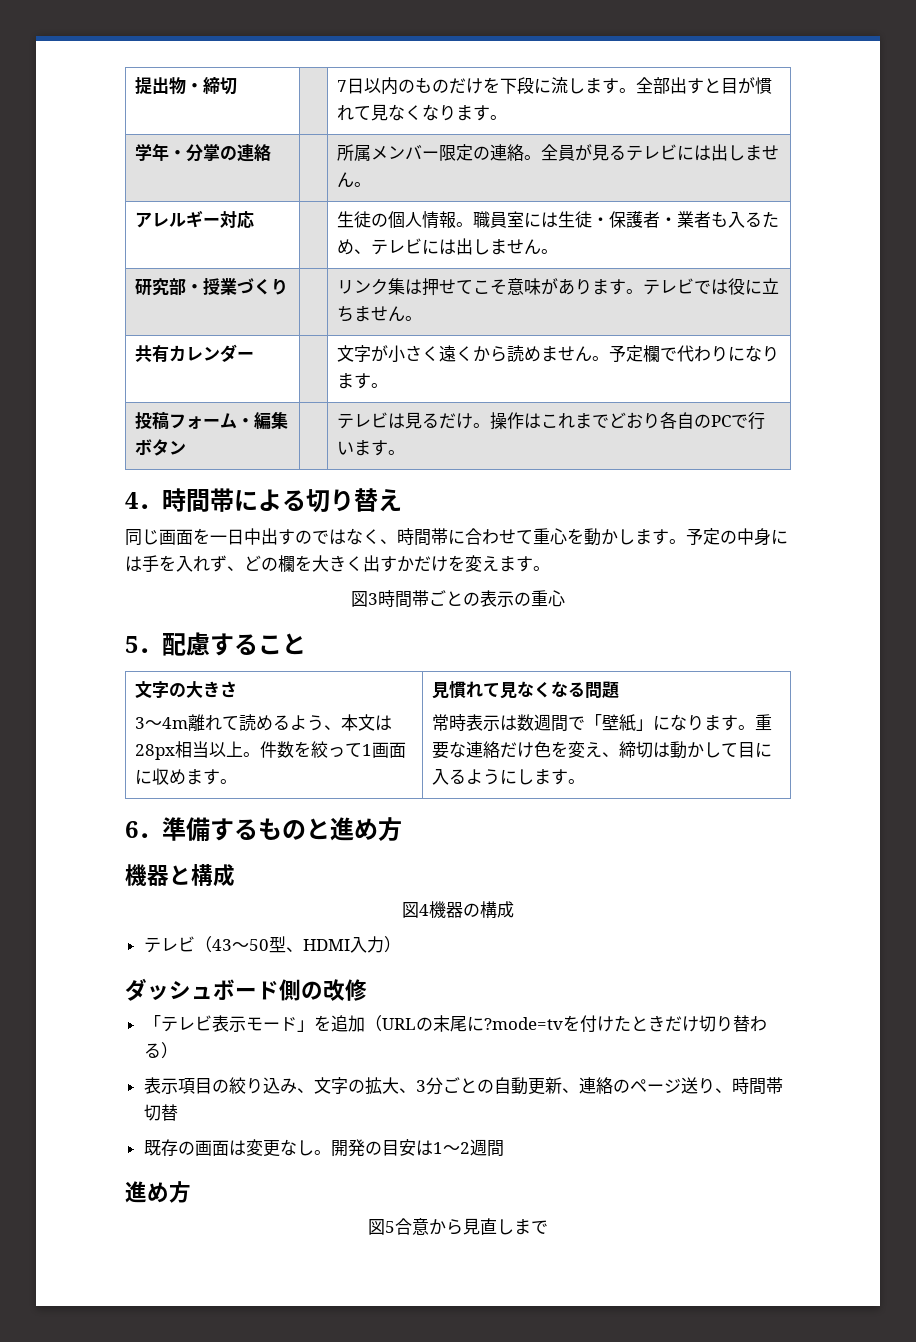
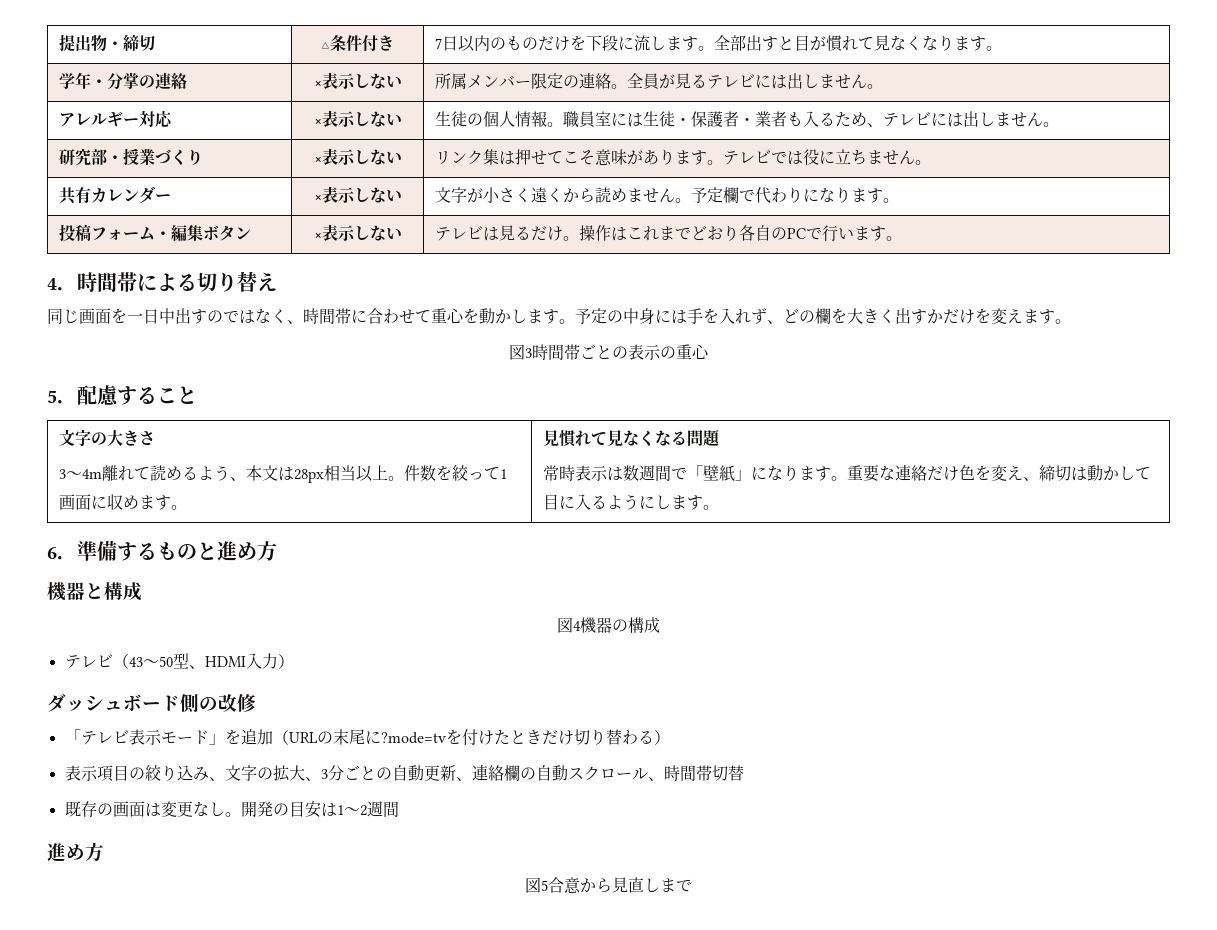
(237, 86) none -> [321,35,394,52] △条件付き
(271, 152) none -> [313,72,402,89] ×表示しない
(254, 220) none -> [313,110,402,127] ×表示しない
(288, 286) none -> [313,148,402,165] ×表示しない
(254, 355) none -> [313,186,402,203] ×表示しない
(186, 448) none -> [313,224,402,241] ×表示しない
[612,1077,715,1094] のページ送り -> [503,765,648,781] 欄の自動スクロール

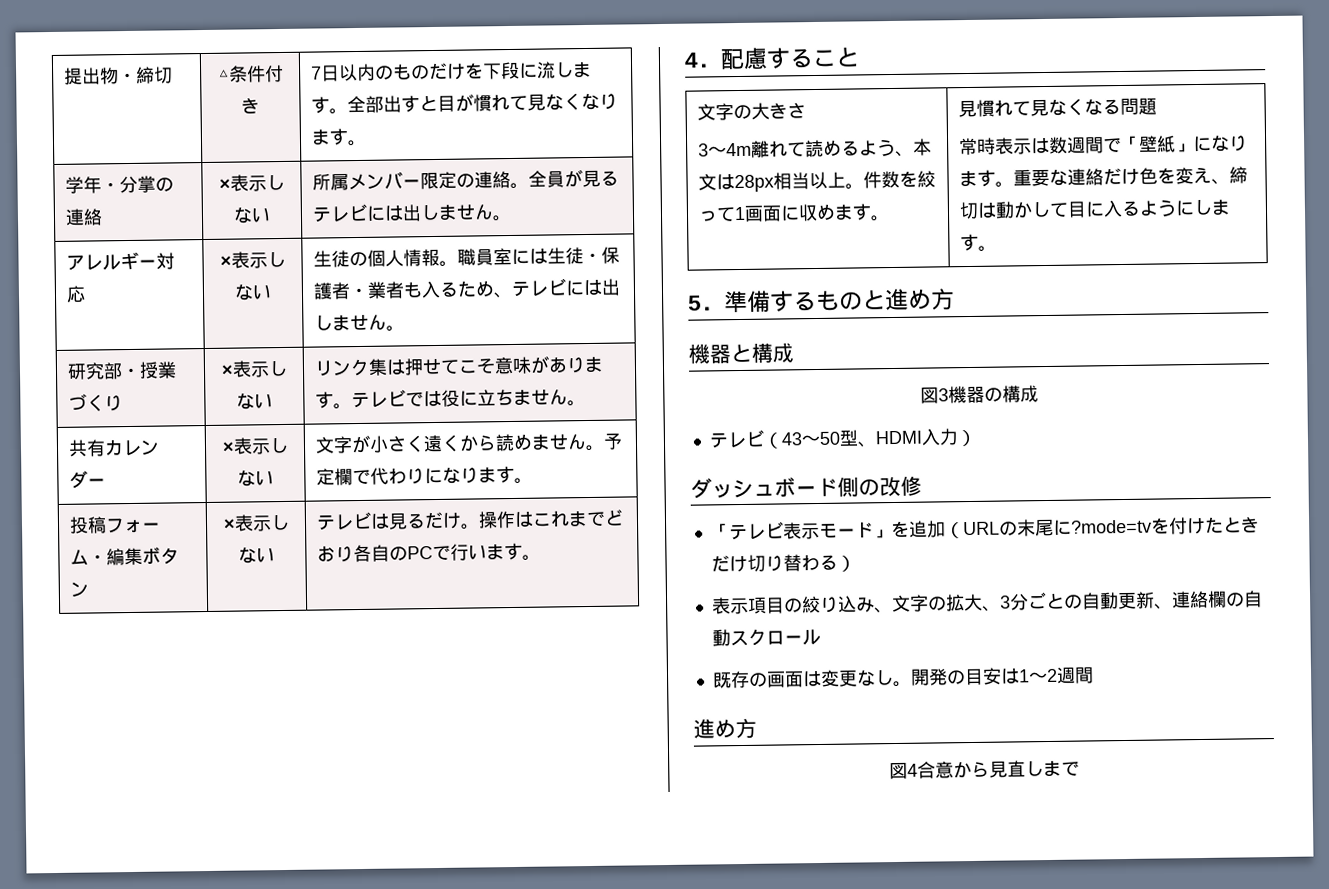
[77,271,277,292] [47,308,1071,324] [509,344,709,360] [47,390,77,404] 時間帯による切り替え // 同じ画面を一日中出すのではなく、時間帯に合わせて重心を動かします。予定の中身には手を入れず、どの欄を大きく出すかだけを変えます。 // 図3時間帯ごとの表示の重心 // 5． -> (722, 65) none
[47,547,57,559] 6 -> [688,295,702,311] 5
[573,621,581,631] 4 -> [938,388,949,402] 3
[647,765,744,781] 、時間帯切替 -> (821, 637) none
[541,880,548,891] 5 -> [907,763,918,777] 4

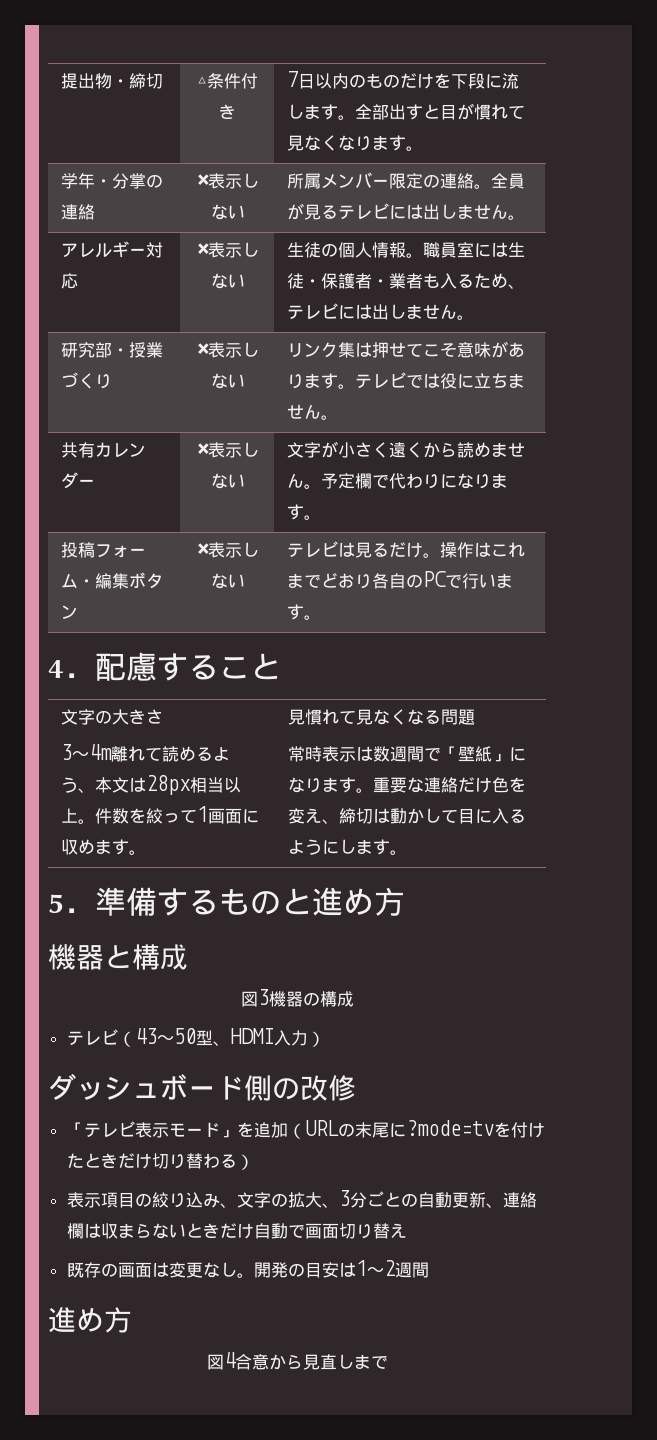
[1224,590,1263,608] [711,628,821,647] の自動スクロール -> [83,1223,407,1239] は収まらないときだけ自動で画面切り替え

